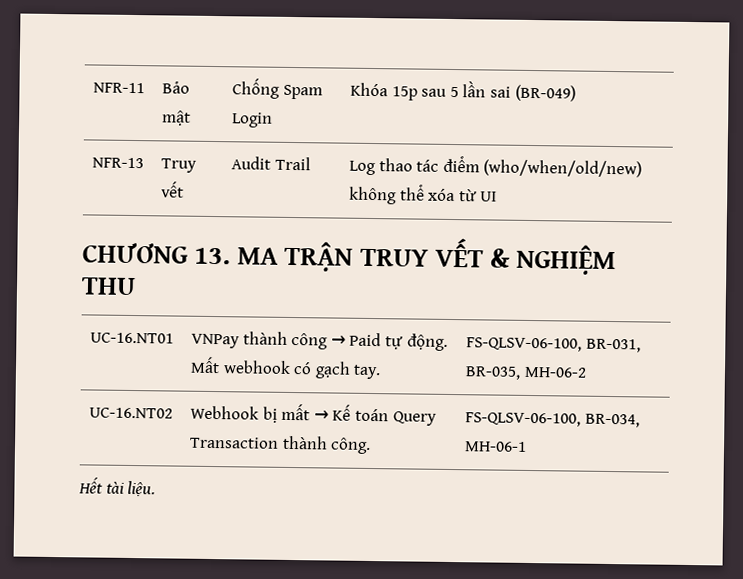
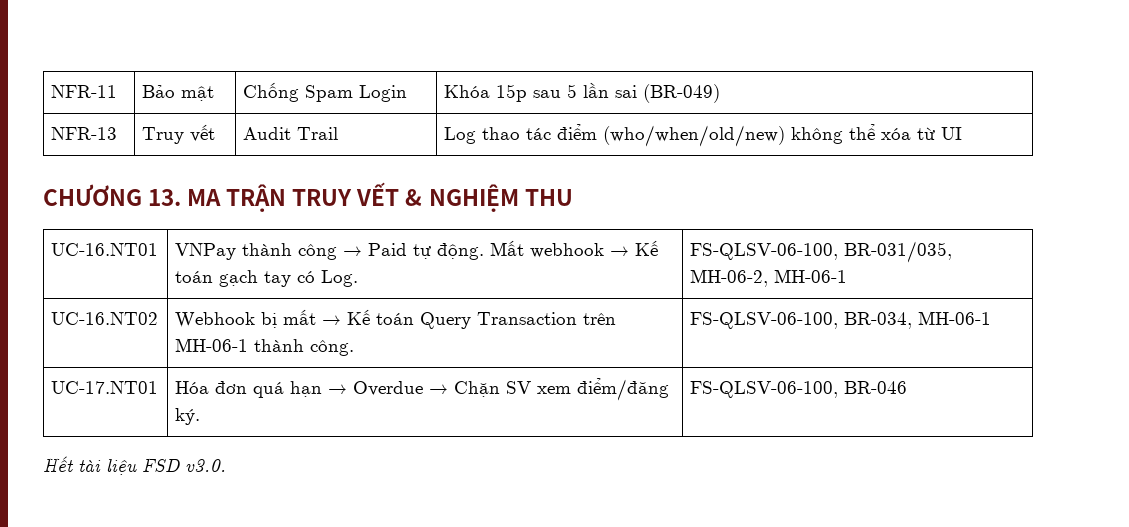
[293,361,382,380] [465,337,641,353] [464,366,587,380] có gạch tay. | FS-QLSV-06-100, BR-031, BR-035, MH-06-2 -> [610,240,659,256] [175,270,359,287] [690,241,953,263] [690,269,848,287] → Kế toán gạch tay có Log. | FS-QLSV-06-100, BR-031/035, MH-06-2, MH-06-1
(279, 442) none -> [583,313,617,325] [175,338,249,352] trên MH-06-1
(527, 446) none -> [51,381,159,394] [175,378,670,401] [175,408,201,425] [690,381,908,398] // UC-17.NT01 | Hóa đơn quá hạn → Overdue → Chặn SV xem điểm/đăng ký. | FS-QLSV-06-100, BR-046
[127,480,157,497] liệu. -> [106,458,226,475] liệu FSD v3.0.

